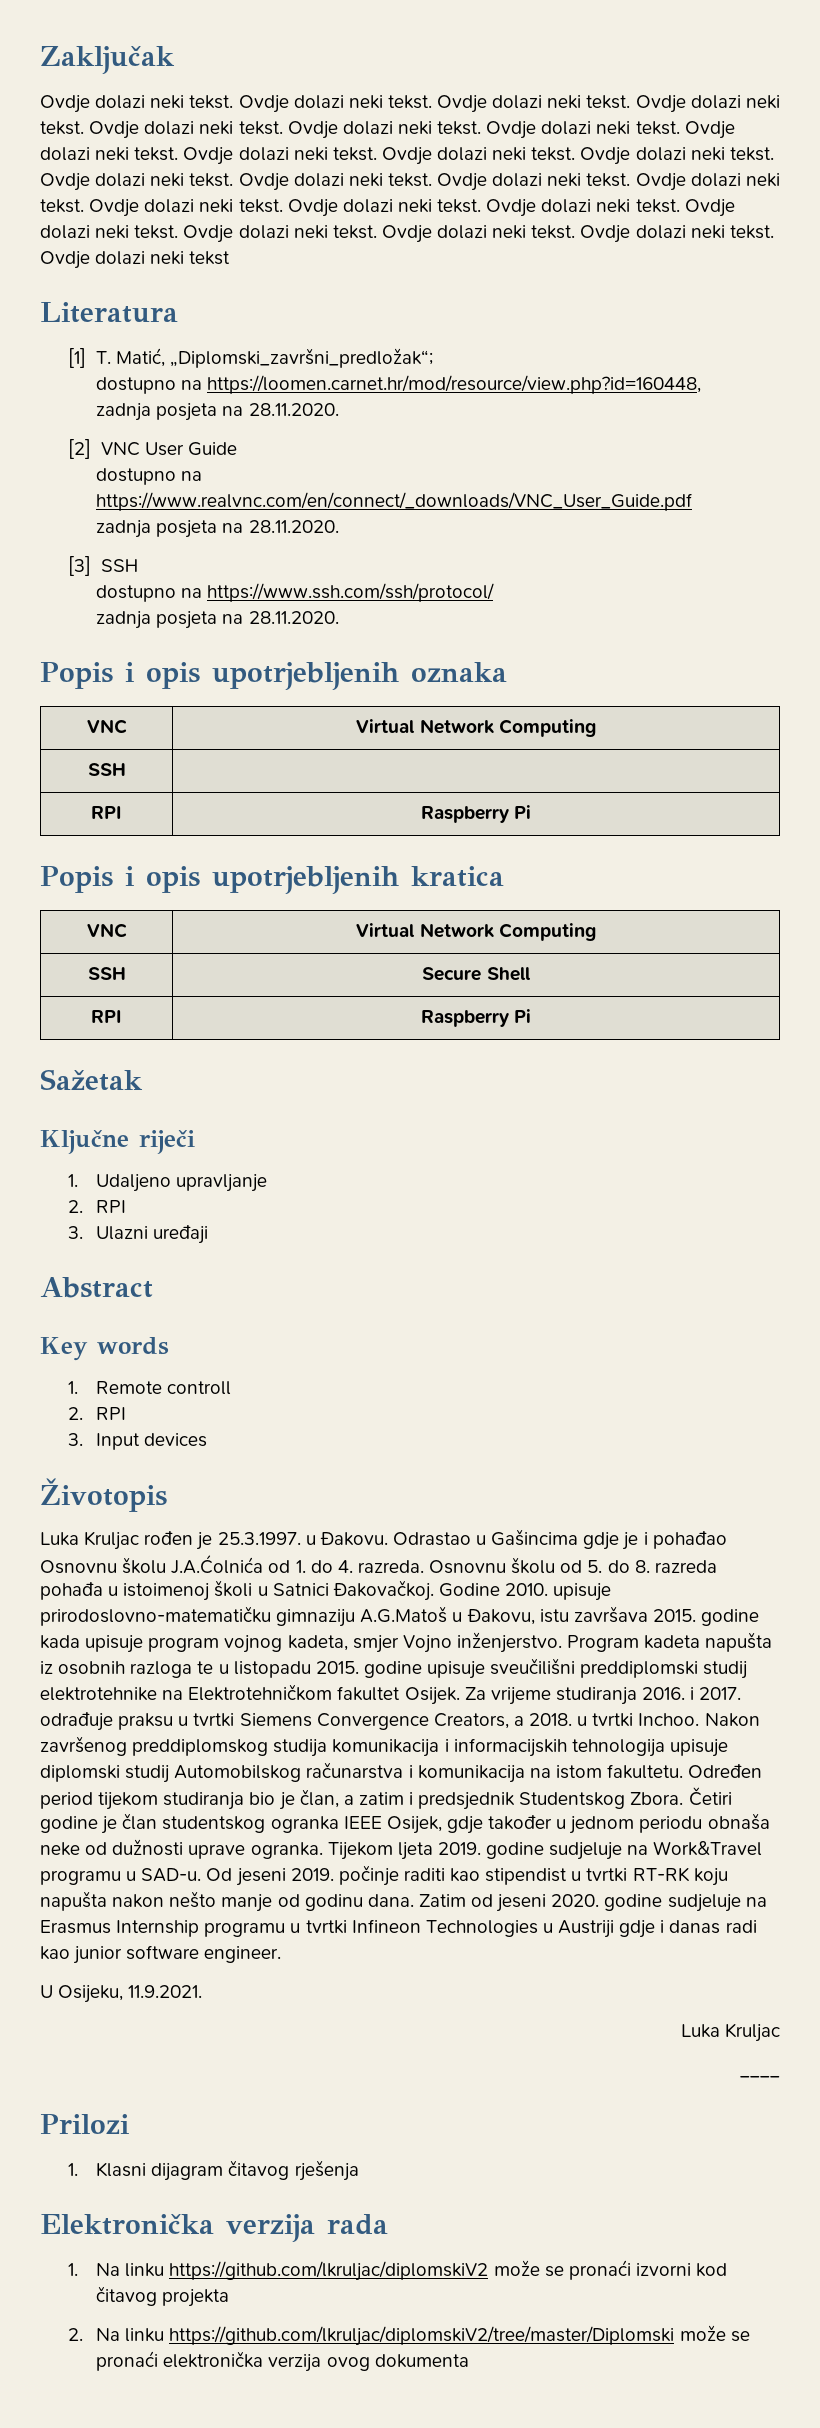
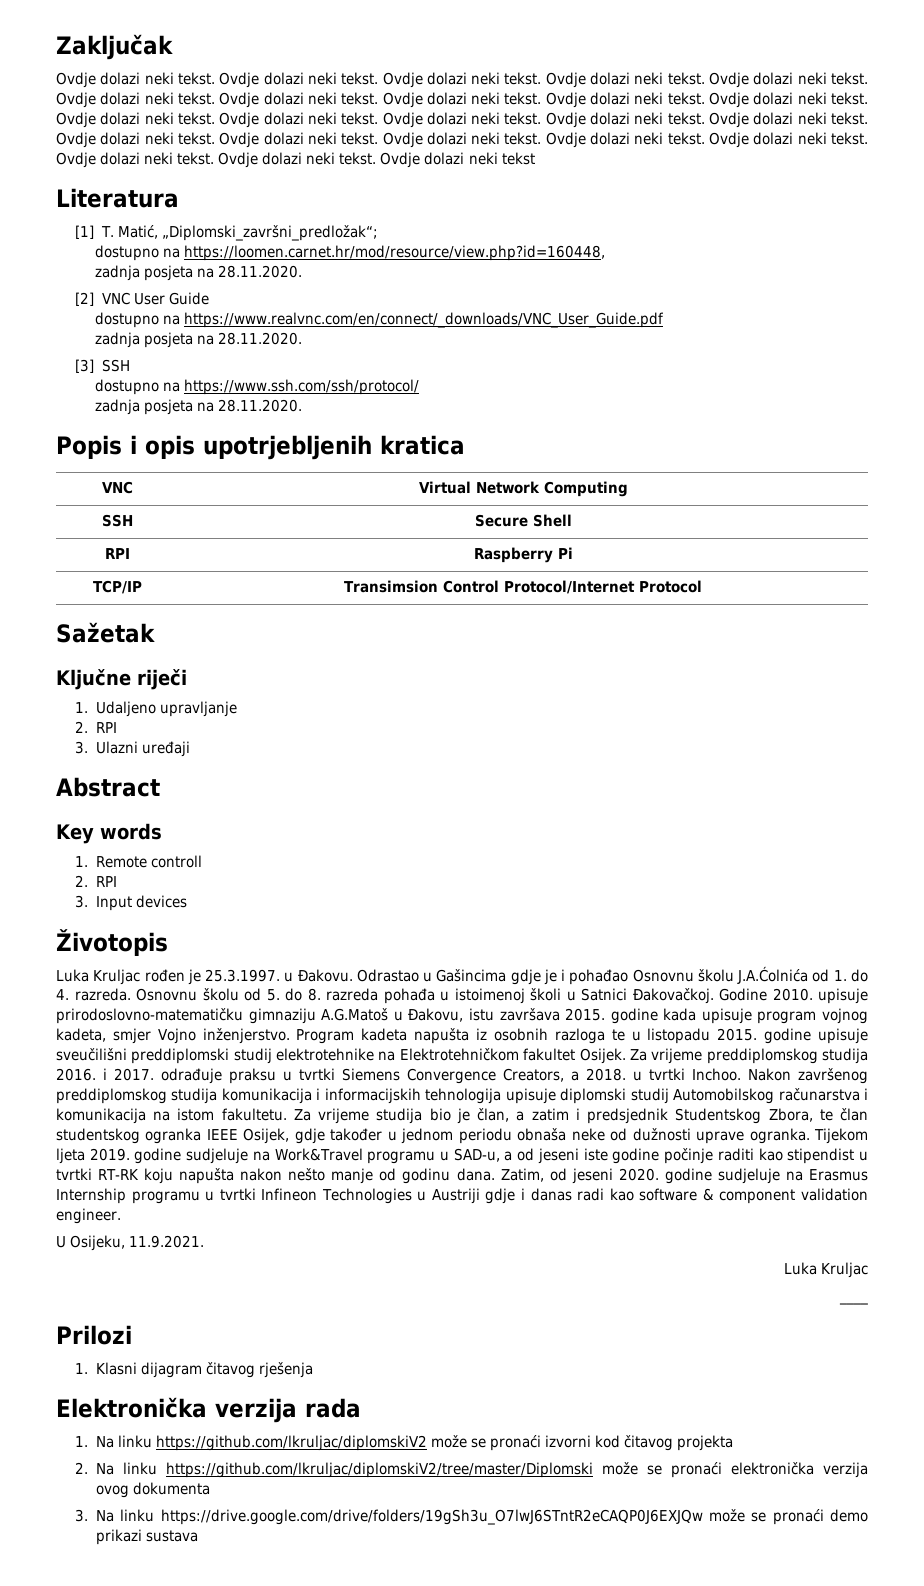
[40,662,507,690] [86,719,127,734] [356,719,596,737] [87,763,126,776] [91,806,122,819] [420,805,532,823] // Popis i opis upotrjebljenih oznaka // VNC | Virtual Network Computing // SSH | // RPI | Raspberry Pi -> (303, 405) none
(532, 1016) none -> [93,580,142,594] [344,580,702,594] // TCP/IP | Transimsion Control Protocol/Internet Protocol
[555,1687,637,1705] studiranja -> [706,1048,869,1064] preddiplomskog studija
[688,1763,763,1778] [40,1792,245,1810] Određen period tijekom studiranja -> [293,1108,423,1124] Za vrijeme studija
[630,1787,732,1806] [40,1816,118,1834] Zbora. Četiri godine je -> [768,1108,833,1122] Zbora, te
[141,1868,334,1886] SAD-u. Od jeseni 2019. -> [453,1148,660,1164] SAD-u, a od jeseni iste godine
[418,1894,466,1907] Zatim -> [500,1168,544,1182] Zatim,
[73,1945,200,1964] junior software -> [639,1188,868,1204] software & component validation
(469, 2361) none -> [75,1509,868,1525] [95,1529,198,1545] // 3. Na linku https://drive.google.com/drive/folders/19gSh3u_O7lwJ6STntR2eCAQP0J6EXJQw može se pronaći demo prikazi sustava

